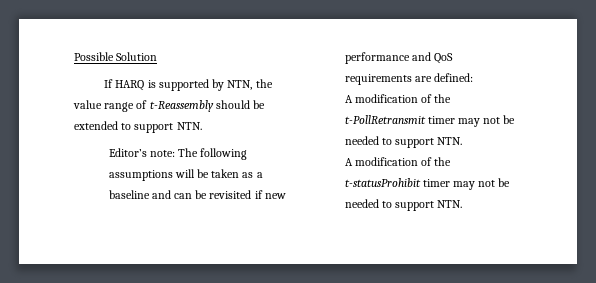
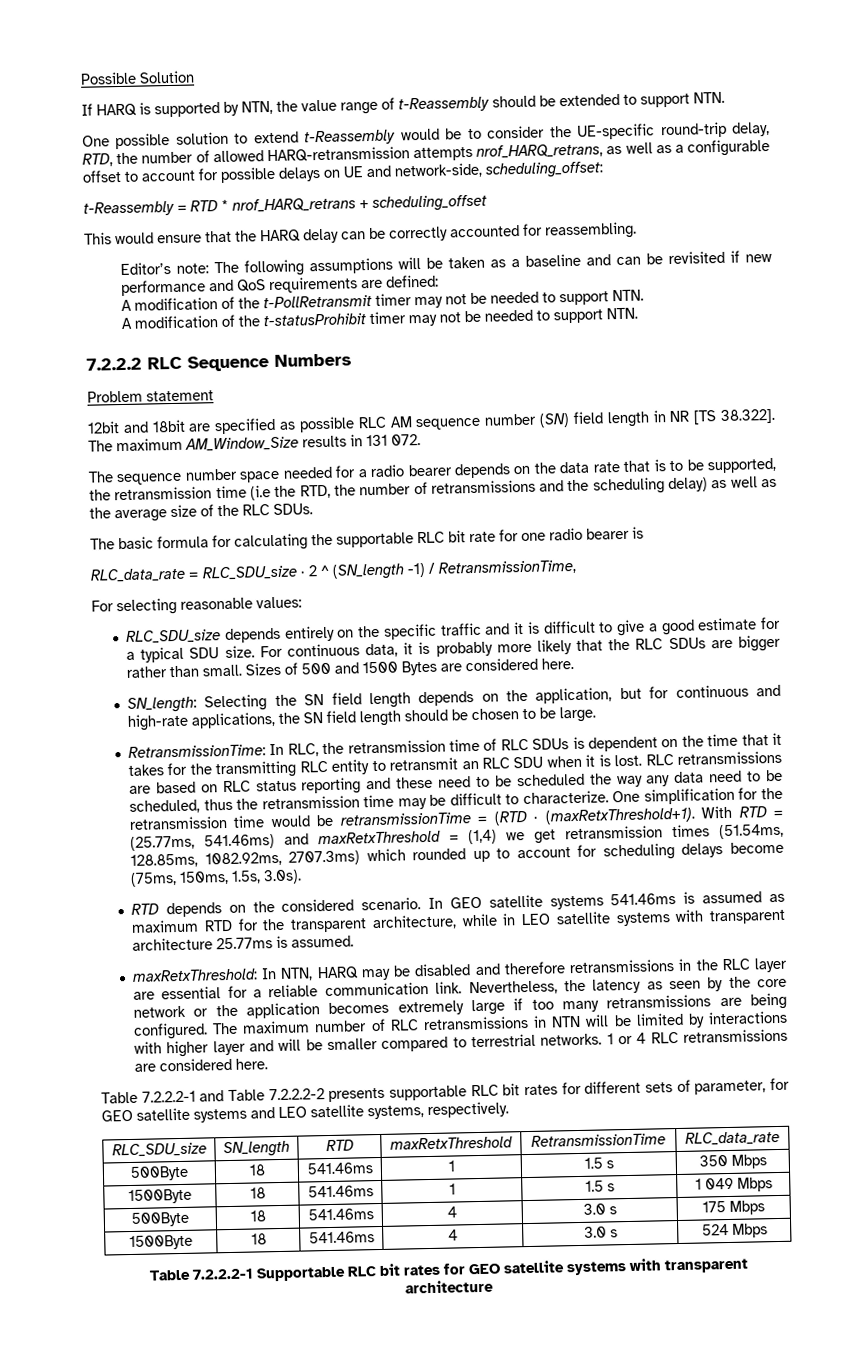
(202, 126) none -> [82,121,770,150] [82,138,770,167] [82,161,604,183] [83,194,487,217] [84,221,637,245] // One possible solution to extend t-Reassembly would be to consider the UE-specific round-trip delay, RTD, the number of allowed HARQ-retransmission attempts nrof_HARQ_retrans, as well as a configurable offset to account for possible delays on UE and network-side, scheduling_offset: // t-Reassembly = RTD * nrof_HARQ_retrans + scheduling_offset // This would ensure that the HARQ delay can be correctly accounted for reassembling.
(463, 204) none -> [86,353,352,372] [87,390,214,403] [87,408,777,435] [88,434,421,452] [88,457,777,486] [89,476,777,501] [89,503,313,523] [90,526,644,551] [90,559,576,583] [91,596,302,616] [126,616,782,644] [126,634,781,663] [126,657,575,678] [127,684,782,713] [127,706,597,731] [128,732,782,758] [128,750,783,779] [129,769,783,795] [129,787,783,814] [129,805,783,830] [130,823,784,851] [130,841,785,868] [130,869,303,887] [131,891,786,918] [131,909,786,933] [132,935,355,951] [132,957,788,982] [133,976,787,1000] [133,992,787,1019] [133,1010,788,1040] [134,1028,788,1058] [134,1057,269,1072] [101,1077,790,1104] [101,1101,509,1123] [111,1142,207,1158] [223,1140,290,1158] [325,1139,354,1152] [390,1136,513,1150] [531,1133,666,1147] [685,1130,780,1146] [130,1165,189,1181] [248,1164,266,1176] [306,1162,373,1175] [447,1160,455,1172] [583,1157,614,1169] [698,1154,767,1169] [128,1188,192,1205] [249,1187,266,1199] [307,1185,374,1198] [448,1183,456,1195] [584,1180,615,1192] [694,1177,773,1192] [131,1211,190,1227] [249,1210,266,1222] [307,1208,374,1221] [447,1206,457,1218] [582,1203,617,1215] [702,1200,765,1215] [129,1234,193,1251] [250,1233,267,1245] [308,1231,375,1244] [448,1229,458,1241] [583,1226,618,1238] [701,1223,768,1238] [148,1258,749,1282] [405,1279,494,1294] // 7.2.2.2 RLC Sequence Numbers // Problem statement // 12bit and 18bit are specified as possible RLC AM sequence number (SN) field length in NR [TS 38.322]. The maximum AM_Window_Size results in 131 072. // The sequence number space needed for a radio bearer depends on the data rate that is to be supported, the retransmission time (i.e the RTD, the number of retransmissions and the scheduling delay) as well as the average size of the RLC SDUs. // The basic formula for calculating the supportable RLC bit rate for one radio bearer is // RLC_data_rate = RLC_SDU_size ∙ 2 ^ (SN_length -1) / RetransmissionTime, // For selecting reasonable values: // RLC_SDU_size depends entirely on the specific traffic and it is difficult to give a good estimate for a typical SDU size. For continuous data, it is probably more likely that the RLC SDUs are bigger rather than small. Sizes of 500 and 1500 Bytes are considered here. // SN_length: Selecting the SN field length depends on the application, but for continuous and high-rate applications, the SN field length should be chosen to be large. // RetransmissionTime: In RLC, the retransmission time of RLC SDUs is dependent on the time that it takes for the transmitting RLC entity to retransmit an RLC SDU when it is lost. RLC retransmissions are based on RLC status reporting and these need to be scheduled the way any data need to be scheduled, thus the retransmission time may be difficult to characterize. One simplification for the retransmission time would be retransmissionTime = (RTD ∙ (maxRetxThreshold+1). With RTD = (25.77ms, 541.46ms) and maxRetxThreshold = (1,4) we get retransmission times (51.54ms, 128.85ms, 1082.92ms, 2707.3ms) which rounded up to account for scheduling delays become (75ms, 150ms, 1.5s, 3.0s). // RTD depends on the considered scenario. In GEO satellite systems 541.46ms is assumed as maximum RTD for the transparent architecture, while in LEO satellite systems with transparent architecture 25.77ms is assumed. // maxRetxThreshold: In NTN, HARQ may be disabled and therefore retransmissions in the RLC layer are essential for a reliable communication link. Nevertheless, the latency as seen by the core network or the application becomes extremely large if too many retransmissions are being configured. The maximum number of RLC retransmissions in NTN will be limited by interactions with higher layer and will be smaller compared to terrestrial networks. 1 or 4 RLC retransmissions are considered here. // Table 7.2.2.2-1 and Table 7.2.2.2-2 presents supportable RLC bit rates for different sets of parameter, for GEO satellite systems and LEO satellite systems, respectively. // RLC_SDU_size | SN_length | RTD | maxRetxThreshold | RetransmissionTime | RLC_data_rate // 500Byte | 18 | 541.46ms | 1 | 1.5 s | 350 Mbps // 1500Byte | 18 | 541.46ms | 1 | 1.5 s | 1 049 Mbps // 500Byte | 18 | 541.46ms | 4 | 3.0 s | 175 Mbps // 1500Byte | 18 | 541.46ms | 4 | 3.0 s | 524 Mbps // Table 7.2.2.2-1 Supportable RLC bit rates for GEO satellite systems with transparent architecture

